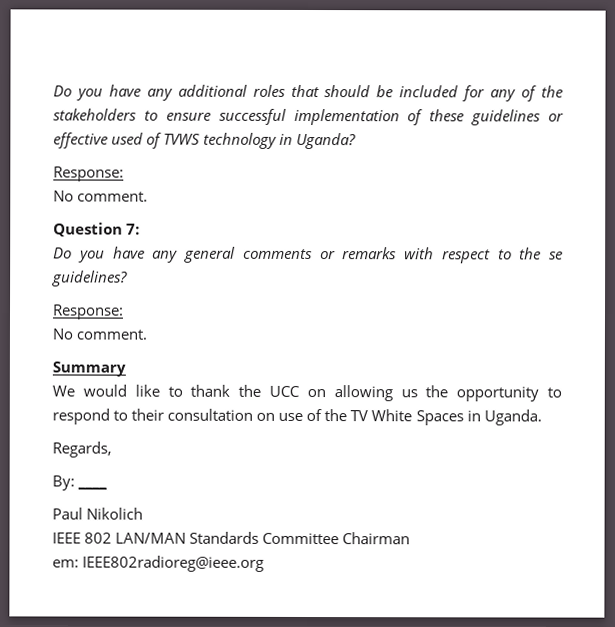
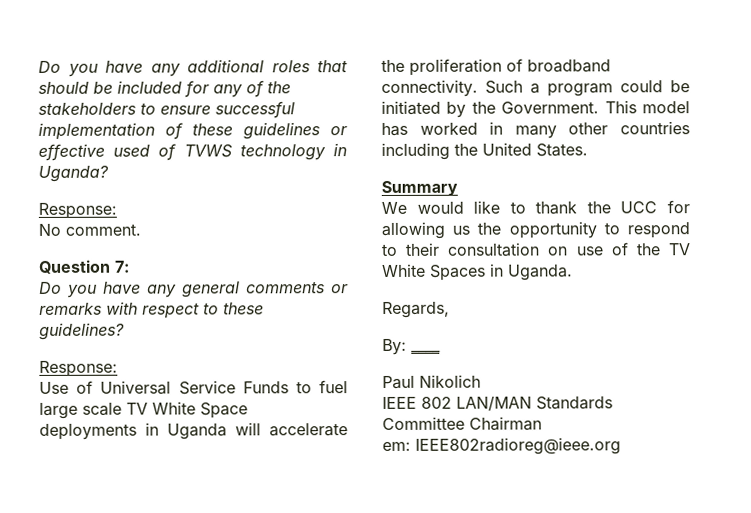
[519,247,563,260] the se -> [223,302,264,315] these
[52,328,148,340] No comment. -> [39,380,348,395] [39,401,248,419] [39,422,348,440] [381,58,611,76] [381,79,690,97] [381,100,690,118] [381,121,690,139] [381,142,588,160] Use of Universal Service Funds to fuel large scale TV White Space deployments in Uganda will accelerate the proliferation of broadband connectivity. Such a program could be initiated by the Government. This model has worked in many other countries including the United States.
[306,388,326,398] on -> [667,200,690,214] for

